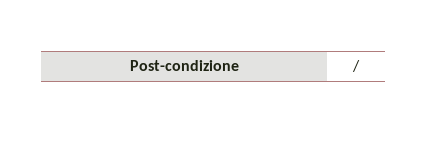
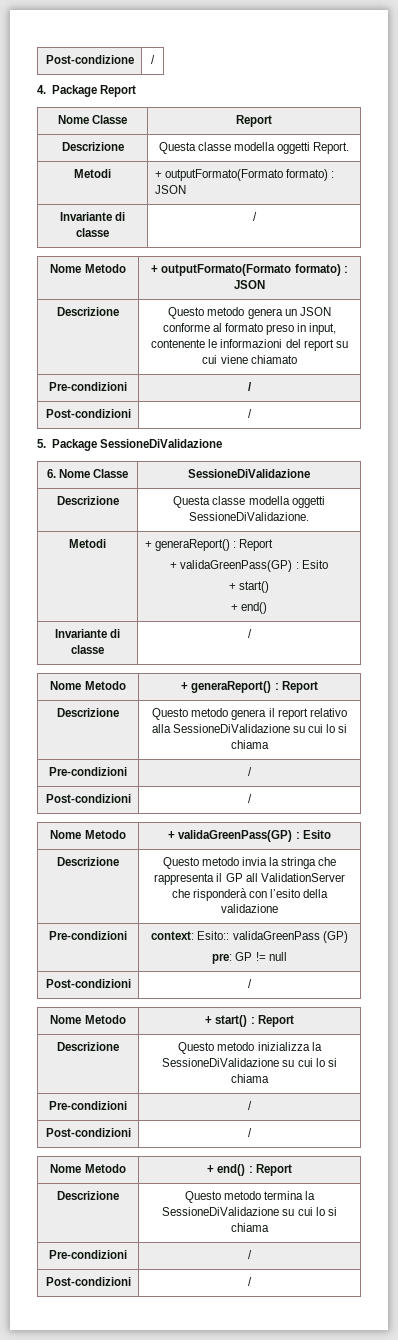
(360, 66) none -> [37,85,136,97] [57,115,128,124] [236,115,272,127] [61,142,124,151] [158,142,350,154] [74,169,111,178] [154,169,335,181] [154,185,186,194] [59,212,126,221] [76,228,109,237] [252,212,257,221] [50,264,126,273] [151,264,348,276] [234,280,265,289] [57,307,119,316] [168,307,331,319] [162,323,337,335] [151,339,348,351] [202,355,297,364] [49,382,127,391] [248,382,253,391] [45,409,131,418] [248,409,253,418] [37,439,222,451] [46,469,129,478] [188,469,310,478] [56,496,119,505] [173,496,325,508] [189,512,309,521] [69,539,106,548] [144,539,274,551] [170,560,328,572] [228,581,270,593] [230,602,268,614] [54,629,121,638] [71,645,104,654] [247,629,252,638] [50,681,126,690] [181,681,318,693] [57,708,119,717] [152,708,347,720] [151,724,348,733] [231,740,269,749] [49,767,127,776] [248,767,253,776] [45,794,131,803] [248,794,253,803] [50,830,126,839] [168,830,331,842] [57,857,119,866] [162,857,337,869] [154,873,345,885] [171,888,329,901] [221,904,278,913] [49,931,127,940] [151,931,348,943] [212,952,287,964] [45,979,131,988] [248,979,253,988] [50,1015,126,1024] [205,1015,294,1027] [57,1042,119,1051] [178,1042,322,1054] [162,1058,337,1067] [231,1074,269,1083] [49,1101,127,1110] [248,1101,253,1110] [45,1128,131,1137] [248,1128,253,1137] [50,1164,126,1173] [207,1164,292,1176] [57,1191,119,1200] [184,1191,316,1203] [162,1207,337,1216] [231,1223,269,1232] [49,1250,127,1259] [248,1250,253,1259] [45,1277,131,1286] [248,1277,253,1286] // 4. Package Report // Nome Classe | Report // Descrizione | Questa classe modella oggetti Report. // Metodi | + outputFormato(Formato formato) : JSON // Invariante di classe | / // Nome Metodo | + outputFormato(Formato formato) : JSON // Descrizione | Questo metodo genera un JSON conforme al formato preso in input, contenente le informazioni del report su cui viene chiamato // Pre-condizioni | / // Post-condizioni | / // 5. Package SessioneDiValidazione // 6. Nome Classe | SessioneDiValidazione // Descrizione | Questa classe modella oggetti SessioneDiValidazione. // Metodi | + generaReport() : Report // + validaGreenPass(GP) : Esito // + start() // + end() // Invariante di classe | / // Nome Metodo | + generaReport() : Report // Descrizione | Questo metodo genera il report relativo alla SessioneDiValidazione su cui lo si chiama // Pre-condizioni | / // Post-condizioni | / // Nome Metodo | + validaGreenPass(GP) : Esito // Descrizione | Questo metodo invia la stringa che rappresenta il GP all ValidationServer che risponderà con l’esito della validazione // Pre-condizioni | context: Esito:: validaGreenPass (GP) // pre: GP != null // Post-condizioni | / // Nome Metodo | + start() : Report // Descrizione | Questo metodo inizializza la SessioneDiValidazione su cui lo si chiama // Pre-condizioni | / // Post-condizioni | / // Nome Metodo | + end() : Report // Descrizione | Questo metodo termina la SessioneDiValidazione su cui lo si chiama // Pre-condizioni | / // Post-condizioni | /

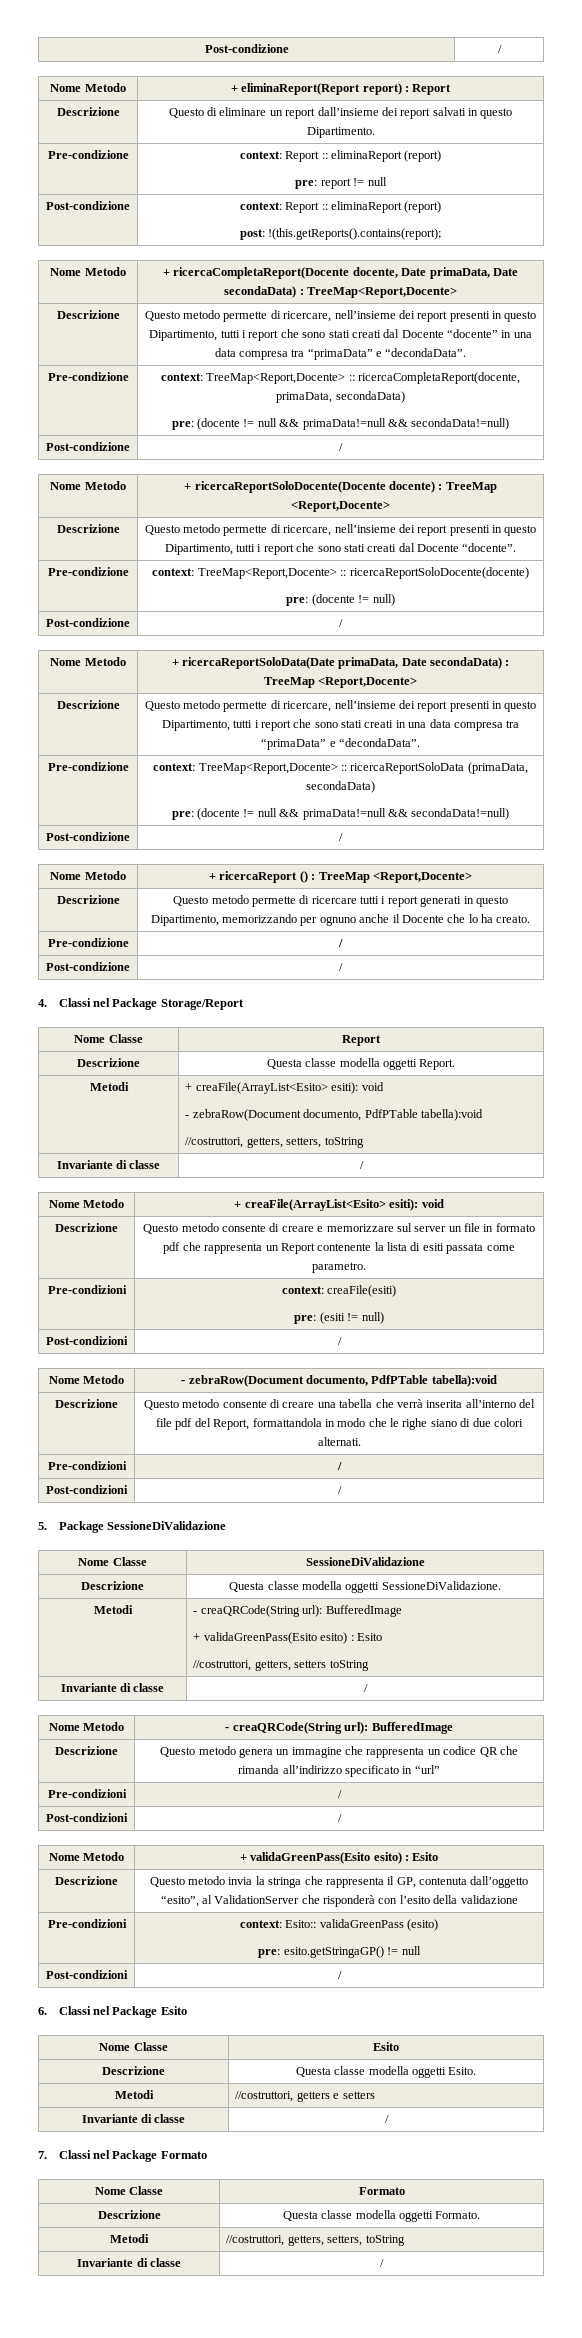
[45,55,134,64] [151,55,155,64] [37,85,136,97] Post-condizione | / // 4. Package Report -> [204,44,289,53] [497,45,502,53] [50,83,126,92] [230,83,452,95] [56,107,120,116] [168,107,513,119] [306,127,375,138] [47,150,129,159] [239,150,442,162] [295,177,387,189] [46,201,130,210] [239,201,442,213] [239,228,442,240] [50,267,126,276] [163,267,518,279] [224,286,457,298] [56,310,120,319] [144,310,537,322] [149,329,532,341] [214,348,467,360] [47,372,129,381] [160,372,521,384] [276,391,405,403] [171,418,510,430] [46,442,130,451] [338,443,343,451] [50,481,126,490] [184,481,497,493] [291,501,390,512] [56,524,120,533] [144,524,537,536] [164,543,517,555] [47,567,129,576] [152,567,529,579] [286,594,395,606] [46,618,130,627] [338,619,343,627] [50,657,126,666] [171,657,510,669] [263,677,418,688] [56,700,120,709] [144,700,537,712] [161,719,520,731] [261,738,420,750] [47,762,129,771] [153,762,528,774] [305,781,375,793] [171,808,510,820] [46,832,130,841] [338,833,343,841] [50,871,126,880] [209,871,472,883] [56,895,120,904] [173,895,508,907] [150,914,531,926] [47,938,129,947] [337,939,343,947] [46,962,130,971] [338,963,343,971] [38,998,244,1010] Post-condizione | / // Nome Metodo | + eliminaReport(Report report) : Report // Descrizione | Questo di eliminare un report dall’insieme dei report salvati in questo Dipartimento. // Pre-condizione | context: Report :: eliminaReport (report) // pre: report != null // Post-condizione | context: Report :: eliminaReport (report) // post: !(this.getReports().contains(report); // Nome Metodo | + ricercaCompletaReport(Docente docente, Date primaData, Date secondaData) : TreeMap<Report,Docente> // Descrizione | Questo metodo permette di ricercare, nell’insieme dei report presenti in questo Dipartimento, tutti i report che sono stati creati dal Docente “docente” in una data compresa tra “primaData” e “decondaData”. // Pre-condizione | context: TreeMap<Report,Docente> :: ricercaCompletaReport(docente, primaData, secondaData) // pre: (docente != null && primaData!=null && secondaData!=null) // Post-condizione | / // Nome Metodo | + ricercaReportSoloDocente(Docente docente) : TreeMap <Report,Docente> // Descrizione | Questo metodo permette di ricercare, nell’insieme dei report presenti in questo Dipartimento, tutti i report che sono stati creati dal Docente “docente”. // Pre-condizione | context: TreeMap<Report,Docente> :: ricercaReportSoloDocente(docente) // pre: (docente != null) // Post-condizione | / // Nome Metodo | + ricercaReportSoloData(Date primaData, Date secondaData) : TreeMap <Report,Docente> // Descrizione | Questo metodo permette di ricercare, nell’insieme dei report presenti in questo Dipartimento, tutti i report che sono stati creati in una data compresa tra “primaData” e “decondaData”. // Pre-condizione | context: TreeMap<Report,Docente> :: ricercaReportSoloData (primaData, secondaData) // pre: (docente != null && primaData!=null && secondaData!=null) // Post-condizione | / // Nome Metodo | + ricercaReport () : TreeMap <Report,Docente> // Descrizione | Questo metodo permette di ricercare tutti i report generati in questo Dipartimento, memorizzando per ognuno anche il Docente che lo ha creato. // Pre-condizione | / // Post-condizione | / // 4. Classi nel Package Storage/Report
[165,169,335,181] [154,185,186,194] [59,212,126,221] [76,228,109,237] [252,212,257,221] [50,264,126,273] [151,264,348,276] [234,280,265,289] [57,307,119,316] [168,307,331,319] [162,323,337,335] [151,339,348,351] [202,355,297,364] outputFormato(Formato formato) : JSON // Invariante di classe | / // Nome Metodo | + outputFormato(Formato formato) : JSON // Descrizione | Questo metodo genera un JSON conforme al formato preso in input, contenente le informazioni del report su cui viene chiamato -> [195,1082,384,1094] [185,1109,483,1121] [185,1137,364,1148] [56,1160,161,1169] [359,1161,364,1169] [48,1199,125,1208] [234,1199,444,1211] [55,1223,118,1232] [143,1223,535,1234] [163,1242,515,1254] [311,1262,366,1273] [47,1285,127,1294] [281,1285,397,1297] [294,1312,384,1324] [46,1336,128,1345] [337,1337,342,1345] [48,1375,125,1384] [181,1375,497,1387] [55,1399,118,1408] [143,1399,536,1410] [156,1418,523,1430] [317,1437,361,1446] creaFile(ArrayList<Esito> esiti): void // - zebraRow(Document documento, PdfPTable tabella):void // //costruttori, getters, setters, toString // Invariante di classe | / // Nome Metodo | + creaFile(ArrayList<Esito> esiti): void // Descrizione | Questo metodo consente di creare e memorizzare sul server un file in formato pdf che rappresenta un Report contenente la lista di esiti passata come parametro. // Pre-condizioni | context: creaFile(esiti) // pre: (esiti != null) // Post-condizioni | / // Nome Metodo | - zebraRow(Document documento, PdfPTable tabella):void // Descrizione | Questo metodo consente di creare una tabella che verrà inserita all’interno del file pdf del Report, formattandola in modo che le righe siano di due colori alternati.
[46,469,56,478] 6. -> (227, 1525) none
[144,539,274,551] [170,560,328,572] [228,581,270,593] [230,602,268,614] [54,629,121,638] [71,645,104,654] [247,629,252,638] [50,681,126,690] [181,681,318,693] [57,708,119,717] [152,708,347,720] [151,724,348,733] [231,740,269,749] [49,767,127,776] [248,767,253,776] [45,794,131,803] [248,794,253,803] [50,830,126,839] [168,830,293,842] + generaReport() : Report // + validaGreenPass(GP) : Esito // + start() // + end() // Invariante di classe | / // Nome Metodo | + generaReport() : Report // Descrizione | Questo metodo genera il report relativo alla SessioneDiValidazione su cui lo si chiama // Pre-condizioni | / // Post-condizioni | / // Nome Metodo | + validaGreenPass(GP) -> [193,1605,402,1617] [193,1632,382,1644] [193,1660,369,1671] [60,1683,165,1692] [363,1684,368,1692] [48,1722,125,1731] [225,1722,453,1734] [55,1746,118,1755] [160,1746,518,1758] [238,1765,440,1777] [47,1789,127,1798] [337,1790,342,1798] [46,1813,128,1822] [337,1814,342,1822] [48,1852,125,1861] [239,1852,402,1864] - creaQRCode(String url): BufferedImage // + validaGreenPass(Esito esito) : Esito // //costruttori, getters, setters toString // Invariante di classe | / // Nome Metodo | - creaQRCode(String url): BufferedImage // Descrizione | Questo metodo genera un immagine che rappresenta un codice QR che rimanda all’indirizzo specificato in “url” // Pre-condizioni | / // Post-condizioni | / // Nome Metodo | + validaGreenPass(Esito esito)
[225,873,258,882] GP all -> [396,1876,529,1888] [160,1895,212,1907] GP, contenuta dall’oggetto “esito”, al
[322,931,348,943] [212,952,253,964] (GP) // pre: GP -> [407,1919,439,1931] [258,1946,384,1958] (esito) // pre: esito.getStringaGP()
[50,1015,126,1024] [205,1015,294,1027] [57,1042,119,1051] [178,1042,322,1054] [162,1058,337,1067] [231,1074,269,1083] [49,1101,127,1110] [248,1101,253,1110] [45,1128,131,1137] [248,1128,253,1137] [50,1164,126,1173] [207,1164,292,1176] [57,1191,119,1200] [184,1191,316,1203] [162,1207,337,1216] [231,1223,269,1232] [49,1250,127,1259] [248,1250,253,1259] [45,1277,131,1286] [248,1277,253,1286] // Nome Metodo | + start() : Report // Descrizione | Questo metodo inizializza la SessioneDiValidazione su cui lo si chiama // Pre-condizioni | / // Post-condizioni | / // Nome Metodo | + end() : Report // Descrizione | Questo metodo termina la SessioneDiValidazione su cui lo si chiama // Pre-condizioni | / // Post-condizioni | / -> [38,2006,187,2018] [99,2042,168,2051] [372,2042,399,2051] [102,2066,165,2075] [295,2066,477,2078] [114,2090,154,2099] [235,2091,375,2102] [81,2114,186,2123] [384,2115,389,2123] [38,2150,207,2162] [94,2186,164,2195] [358,2187,405,2195] [97,2210,161,2219] [282,2210,481,2222] [110,2234,149,2243] [226,2235,405,2246] [77,2258,181,2267] [379,2259,384,2267] // 6. Classi nel Package Esito // Nome Classe | Esito // Descrizione | Questa classe modella oggetti Esito. // Metodi | //costruttori, getters e setters // Invariante di classe | / // 7. Classi nel Package Formato // Nome Classe | Formato // Descrizione | Questa classe modella oggetti Formato. // Metodi | //costruttori, getters, setters, toString // Invariante di classe | /

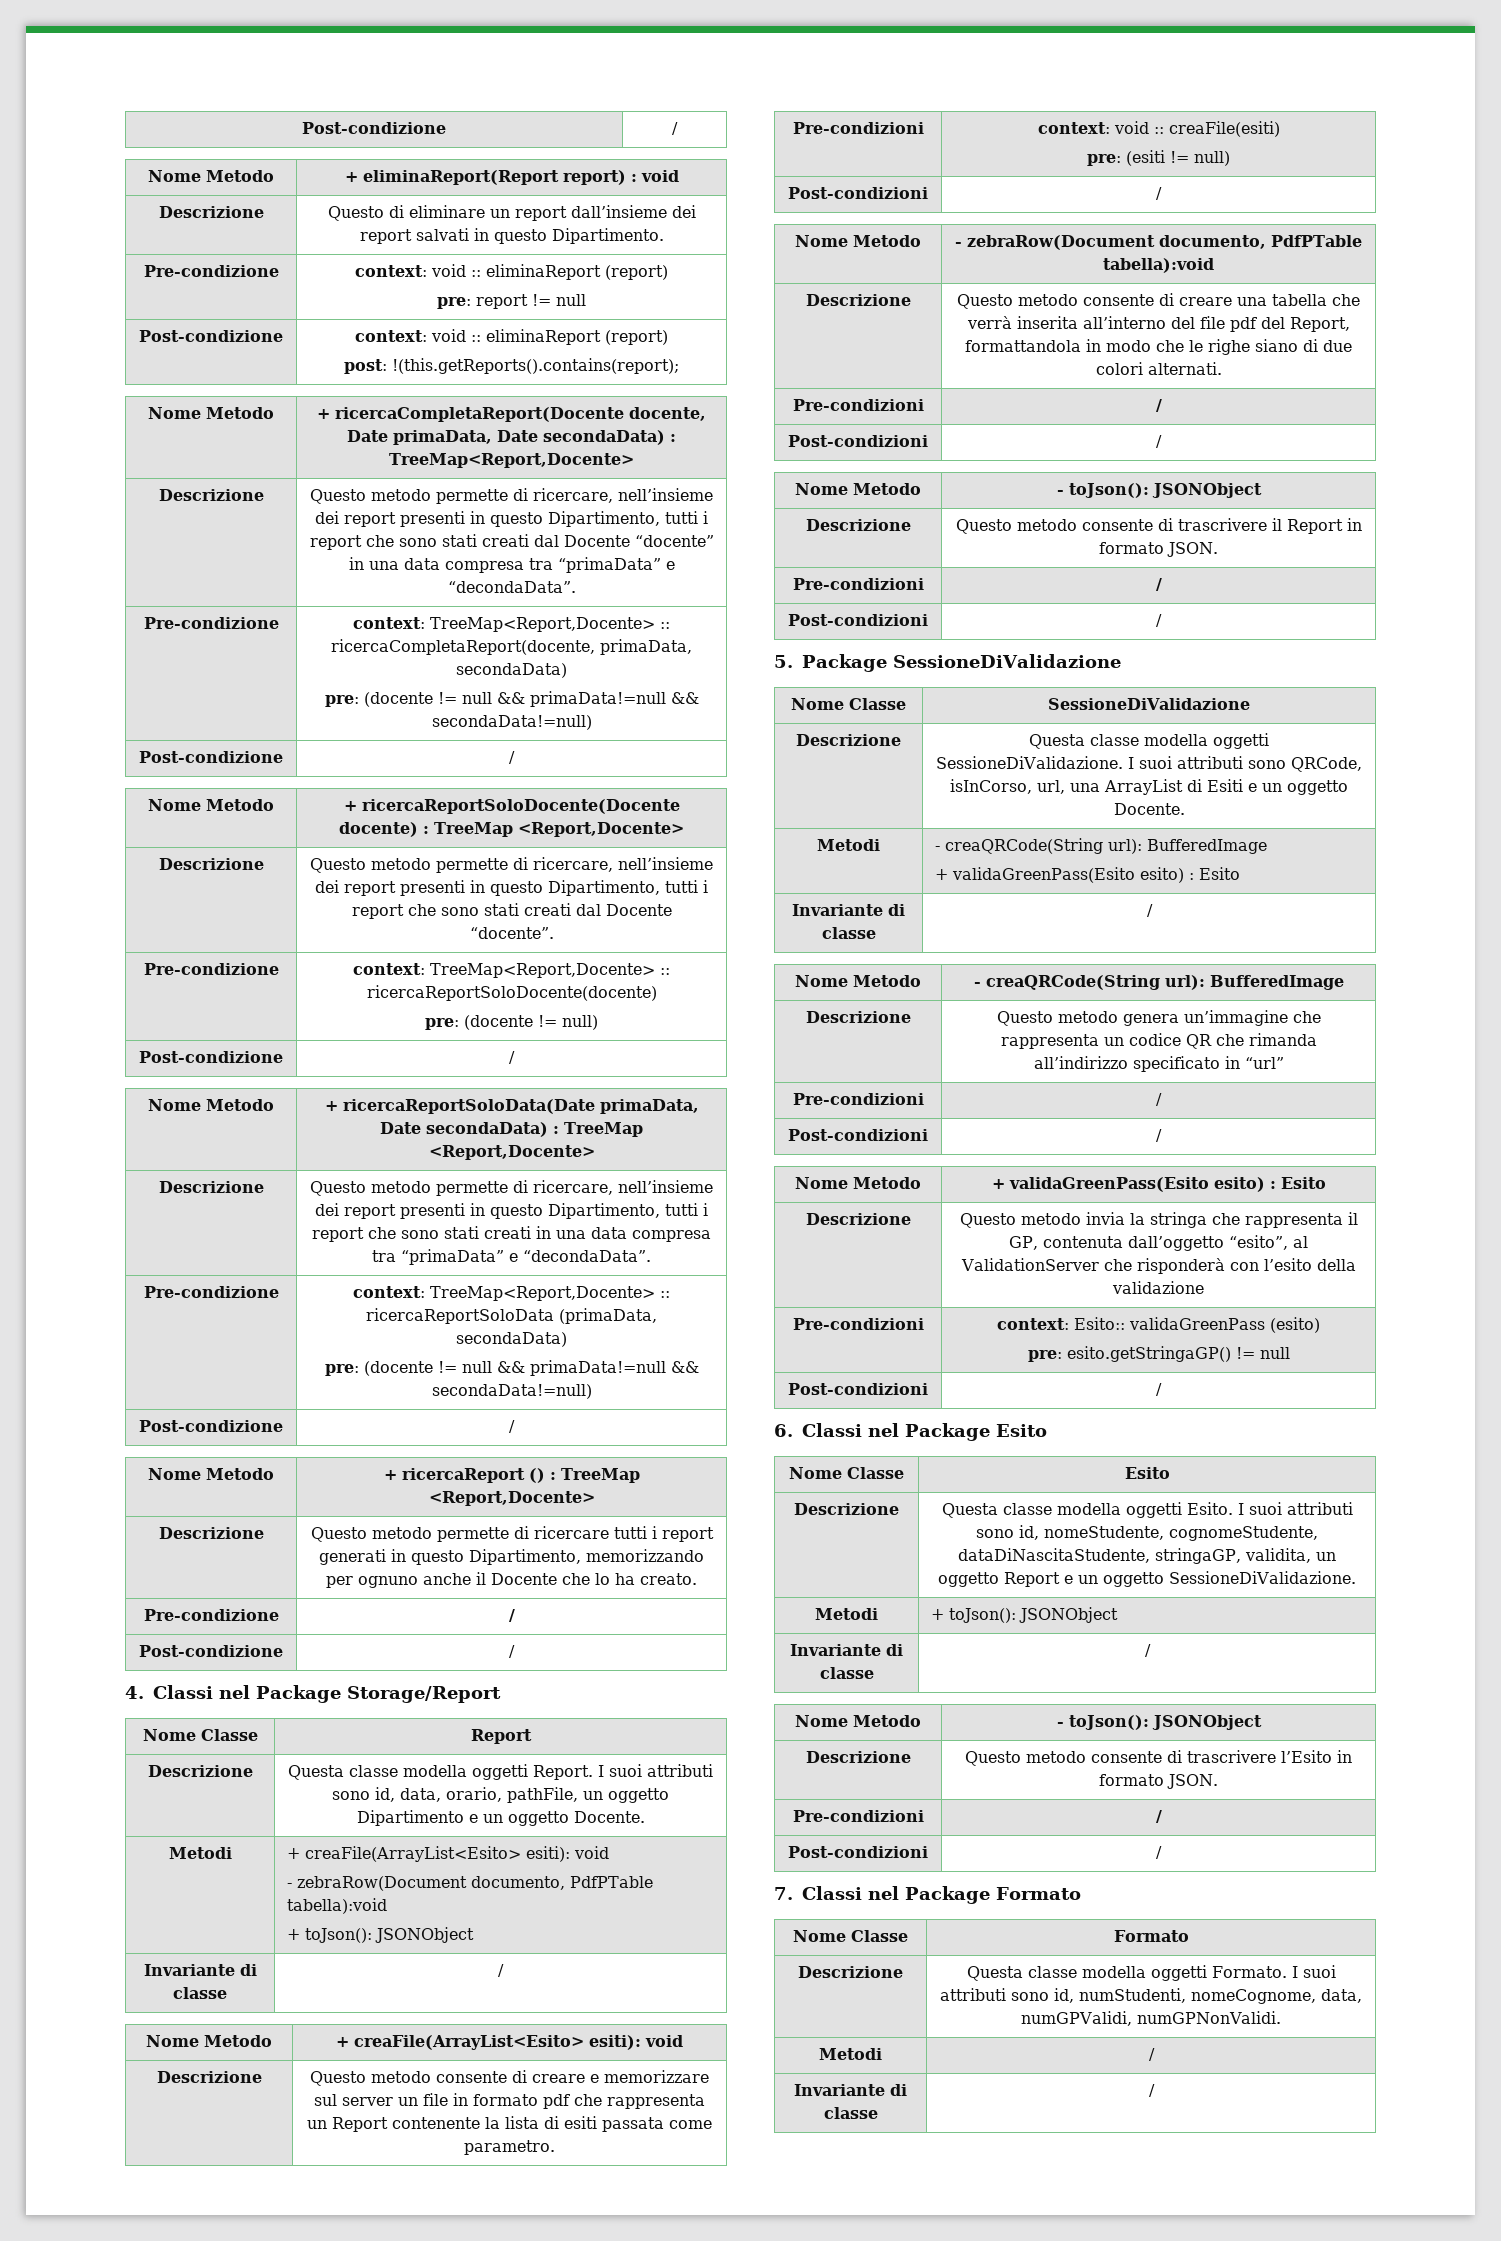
[412,84,452,95] Report -> [640,170,679,182] void
[285,151,320,162] Report -> [431,264,466,277] void
[285,202,320,213] Report -> [431,329,466,342] void
(456, 1064) none -> [598,1764,713,1777] [332,1787,669,1803] [356,1810,645,1826] I suoi attributi sono id, data, orario, pathFile, un oggetto Dipartimento e un oggetto Docente.
[185,1137,364,1148] //costruttori, getters, setters, toString -> [287,1927,475,1943] + toJson(): JSONObject
(324, 1290) none -> [1113,121,1164,134] void ::
(342, 1490) none -> [795,483,921,495] [1056,483,1262,498] [805,519,911,531] [955,518,1362,534] [1099,542,1219,557] [792,578,924,590] [1155,578,1162,591] [788,614,928,626] [1156,614,1162,627] // Nome Metodo | - toJson(): JSONObject // Descrizione | Questo metodo consente di trascrivere il Report in formato JSON. // Pre-condizioni | / // Post-condizioni | /
(501, 1585) none -> [1127,756,1362,772] [950,779,1348,795] [1113,803,1185,815] I suoi attributi sono QRCode, isInCorso, url, una ArrayList di Esiti e un oggetto Docente.
[193,1660,369,1671] // //costruttori, getters, setters toString -> (1241, 873) none
[276,1747,342,1758] un immagine -> [1183,1010,1288,1026] un’immagine
[114,2090,154,2099] [235,2091,375,2102] [81,2114,186,2123] // Metodi | //costruttori, getters e setters // Invariante di classe -> [1237,1502,1353,1515] [976,1525,1318,1541] [958,1548,1336,1564] [938,1571,1357,1587] [815,1608,878,1620] [931,1607,1119,1623] [790,1644,903,1656] [819,1667,874,1679] [1144,1644,1151,1657] [795,1715,921,1727] [1056,1715,1262,1730] [805,1751,911,1763] [965,1750,1352,1766] [1099,1774,1219,1789] [792,1810,924,1822] [1155,1810,1162,1823] [788,1846,928,1858] I suoi attributi sono id, nomeStudente, cognomeStudente, dataDiNascitaStudente, stringaGP, validita, un oggetto Report e un oggetto SessioneDiValidazione. // Metodi | + toJson(): JSONObject // Invariante di classe | / // Nome Metodo | - toJson(): JSONObject // Descrizione | Questo metodo consente di trascrivere l’Esito in formato JSON. // Pre-condizioni | / // Post-condizioni
[110,2234,149,2243] [226,2235,405,2246] // Metodi | //costruttori, getters, setters, toString -> [1291,1965,1336,1978] [940,1988,1362,2004] [1020,2011,1282,2026] [819,2048,882,2060] [1148,2048,1155,2061] I suoi attributi sono id, numStudenti, nomeCognome, data, numGPValidi, numGPNonValidi. // Metodi | /

